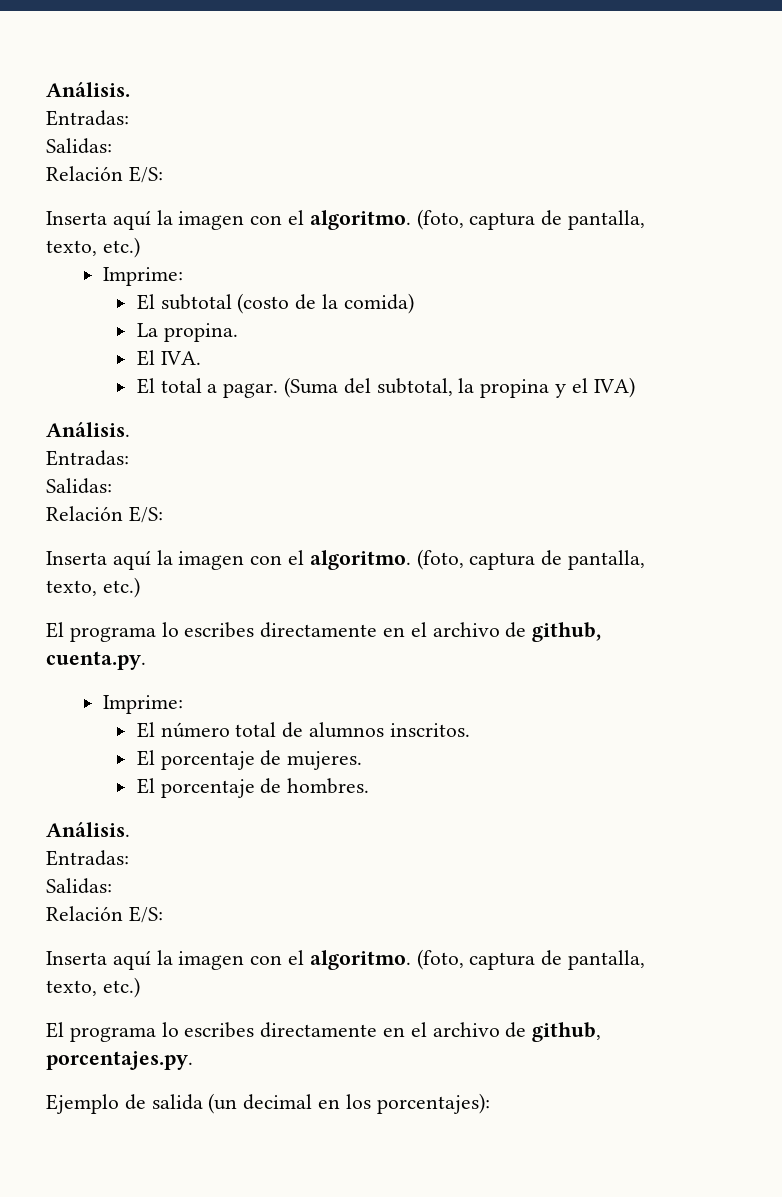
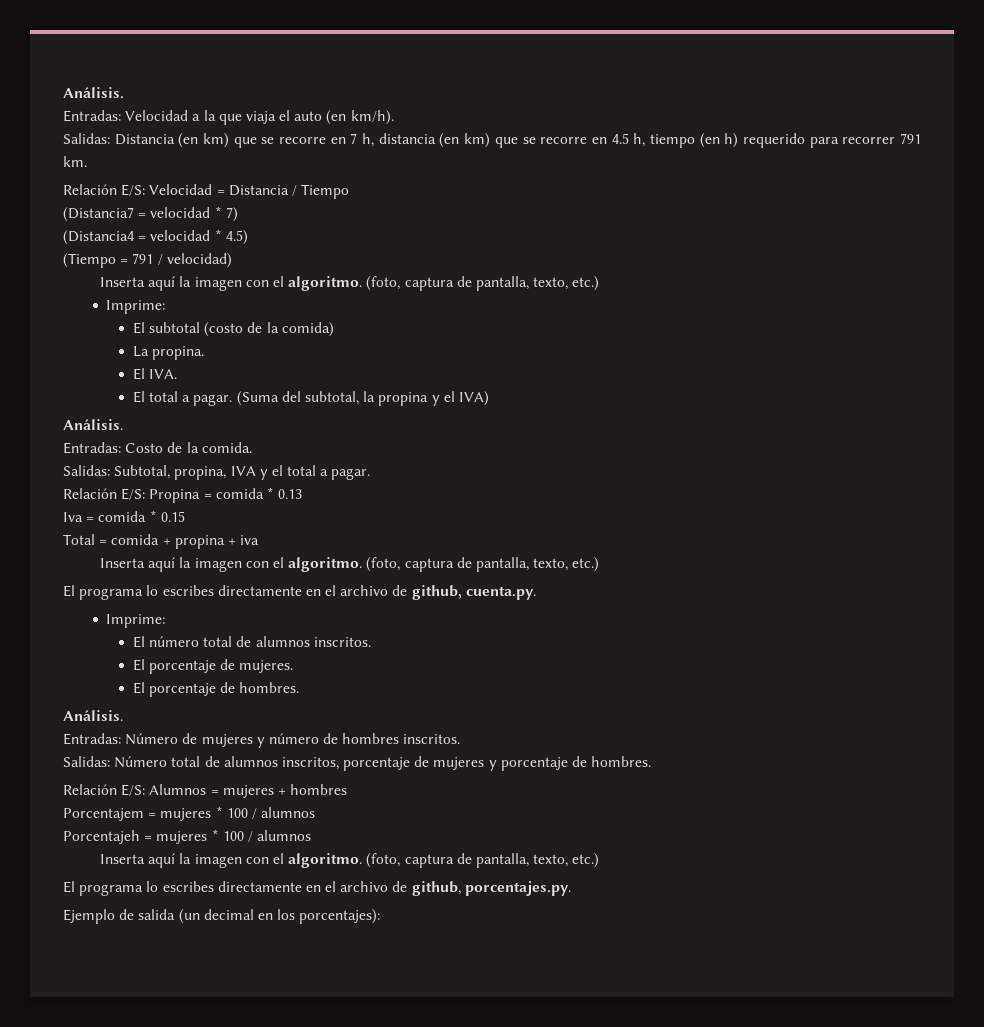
[46,82,130,97] [46,110,129,126] [46,138,112,154] [46,166,163,183] Análisis. // Entradas: // Salidas: // Relación E/S: -> [63,87,124,99] [63,110,394,125] [63,133,921,148] [63,156,87,167] [63,184,350,199] [63,206,238,222] [63,229,248,245] [63,253,232,268] Análisis. // Entradas: Velocidad a la que viaja el auto (en km/h). // Salidas: Distancia (en km) que se recorre en 7 h, distancia (en km) que se recorre en 4.5 h, tiempo (en h) requerido para recorrer 791 km. // Relación E/S: Velocidad = Distancia / Tiempo // (Distancia7 = velocidad * 7) // (Distancia4 = velocidad * 4.5) // (Tiempo = 791 / velocidad)
[46,478,112,494] [46,506,163,523] // Salidas: // Relación E/S: -> [125,442,252,453] [63,465,371,480] [63,487,303,503] [63,510,185,522] [63,534,260,549] Costo de la comida. // Salidas: Subtotal, propina, IVA y el total a pagar. // Relación E/S: Propina = comida * 0.13 // Iva = comida * 0.15 // Total = comida + propina + iva
[46,878,112,894] [46,906,163,923] // Salidas: // Relación E/S: -> [125,733,461,748] [63,756,652,771] [63,784,348,798] [63,806,316,821] [63,829,312,844] Número de mujeres y número de hombres inscritos. // Salidas: Número total de alumnos inscritos, porcentaje de mujeres y porcentaje de hombres. // Relación E/S: Alumnos = mujeres + hombres // Porcentajem = mujeres * 100 / alumnos // Porcentajeh = mujeres * 100 / alumnos

